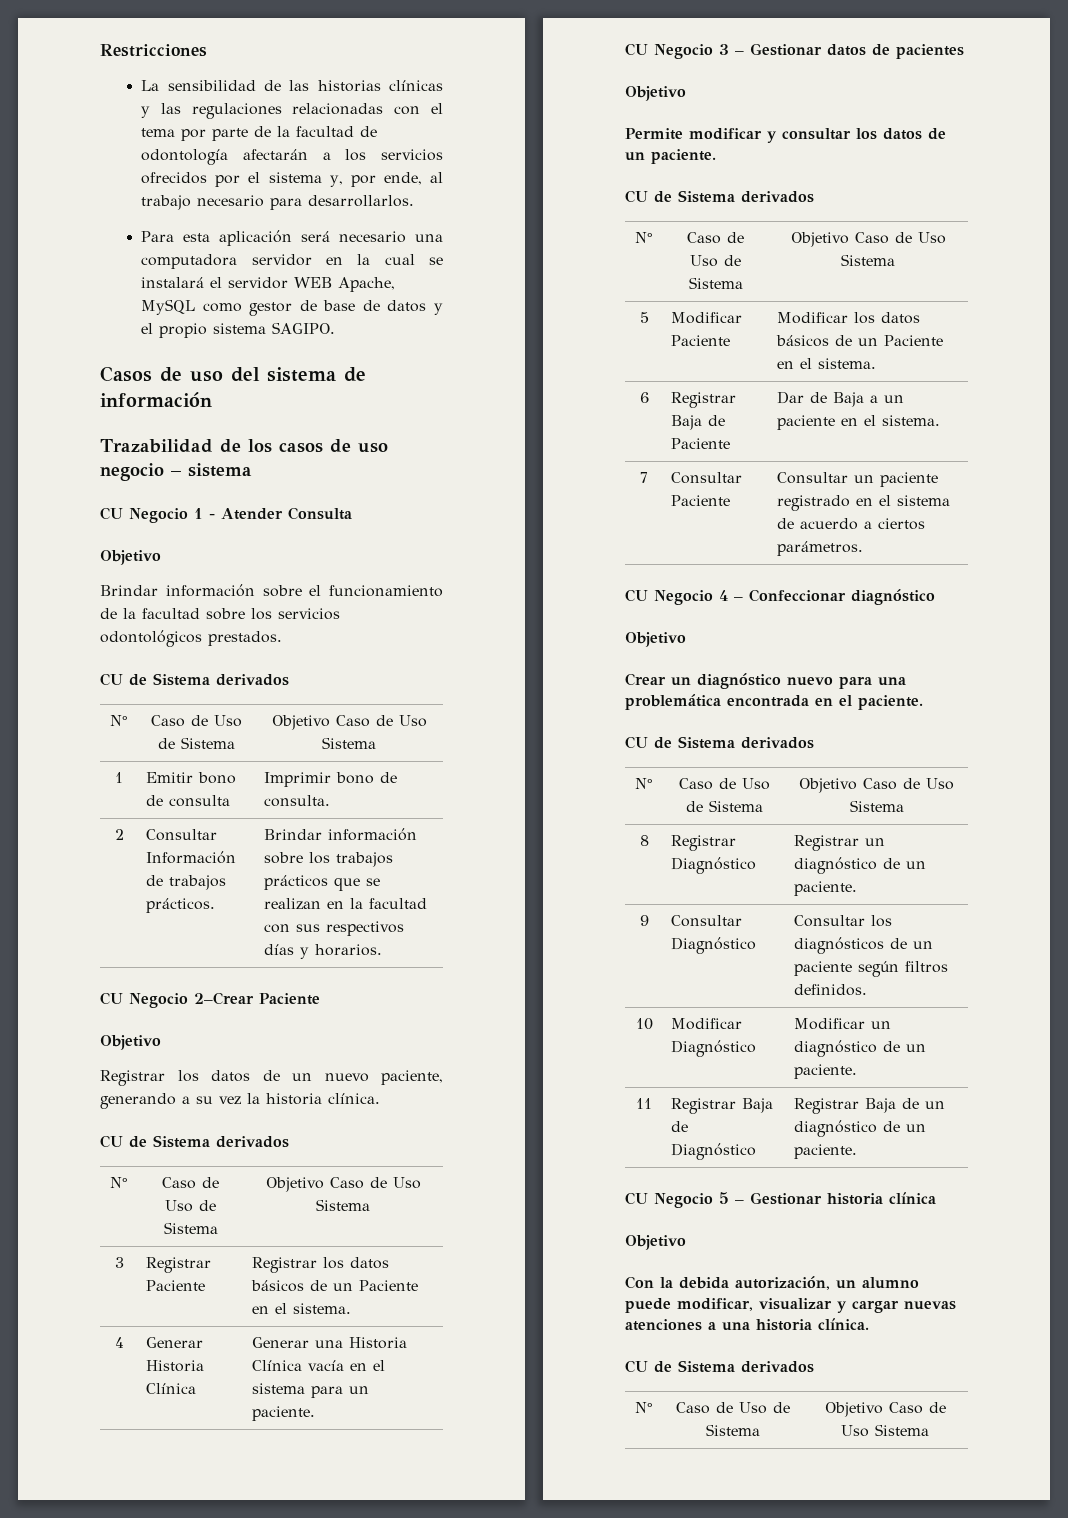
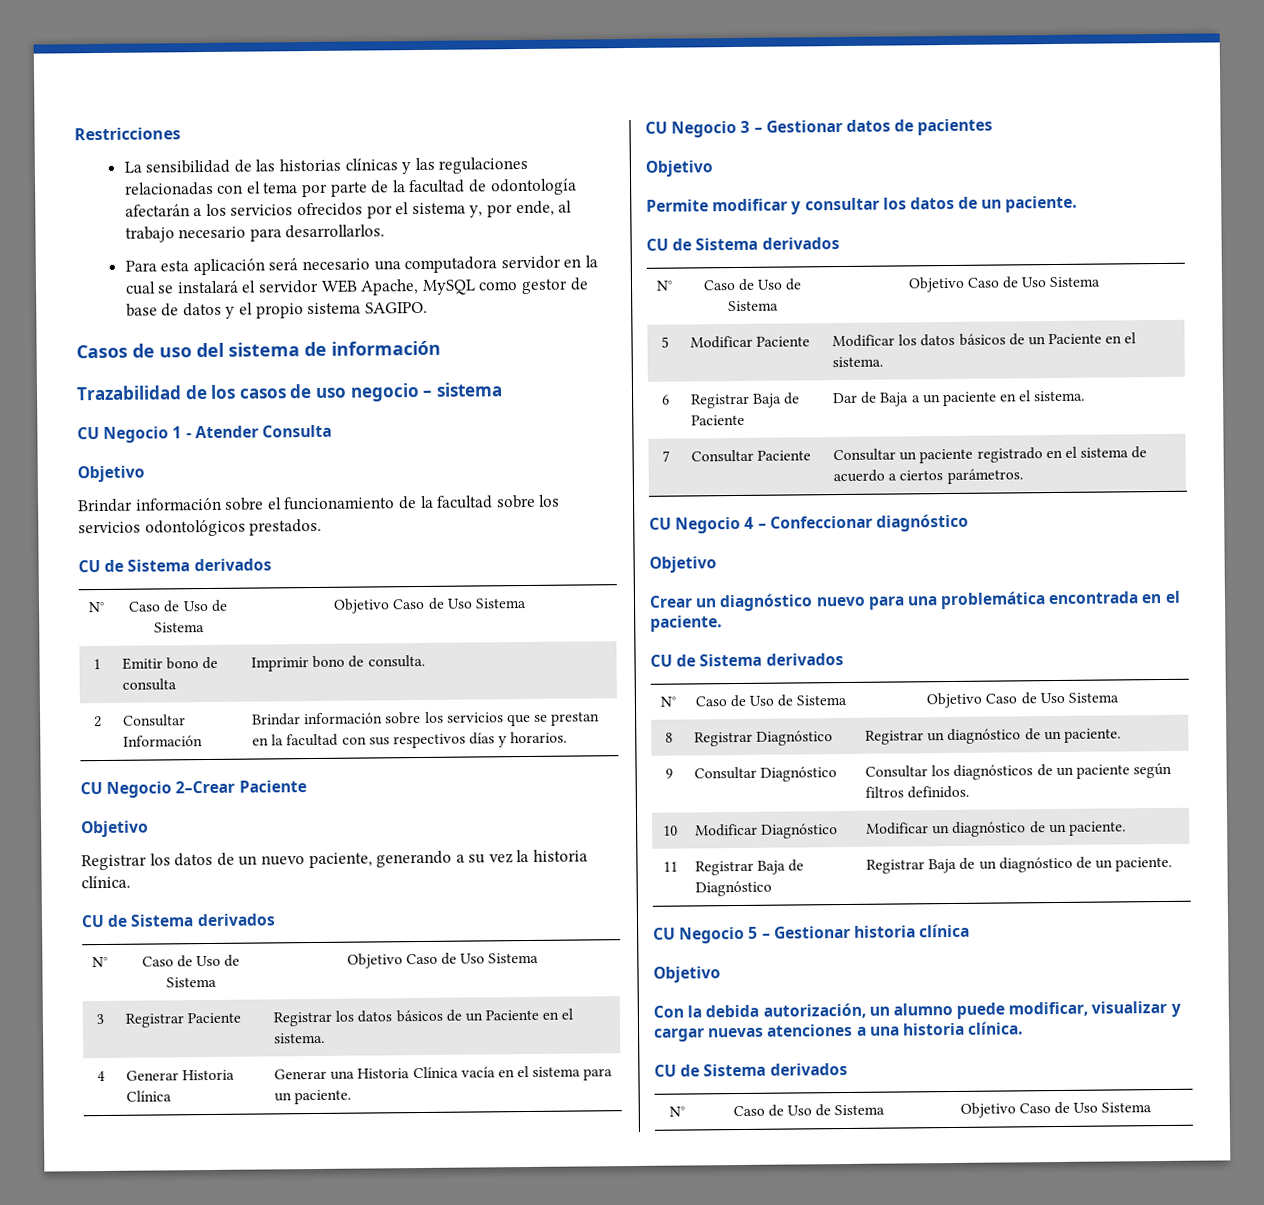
[146,875,227,890] [146,898,216,913] de trabajos prácticos. -> (204, 741) none
[336,852,394,867] [264,875,329,890] trabajos prácticos -> [446,712,504,723] servicios
[264,898,322,910] realizan -> [551,711,601,726] prestan

